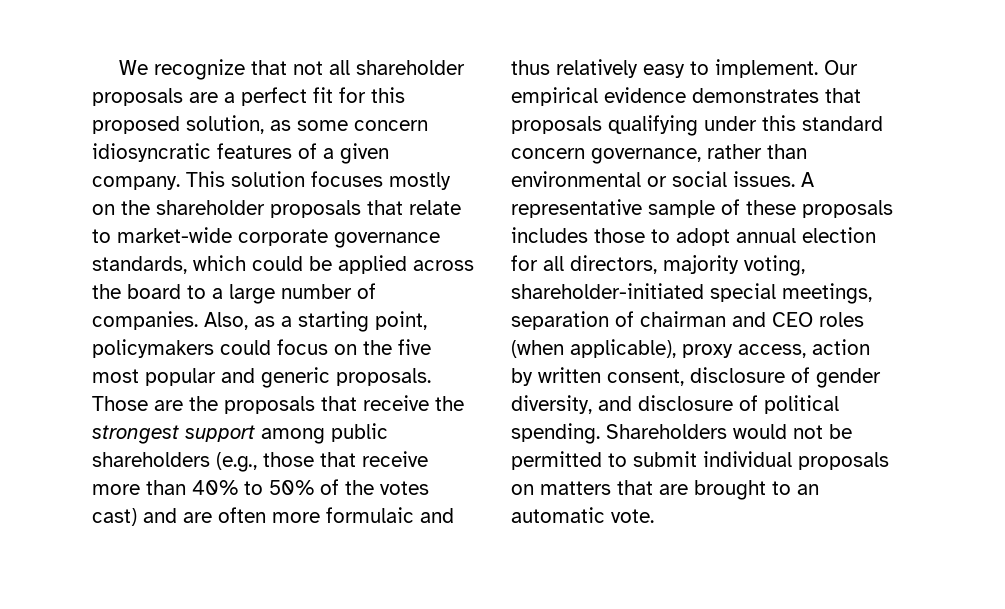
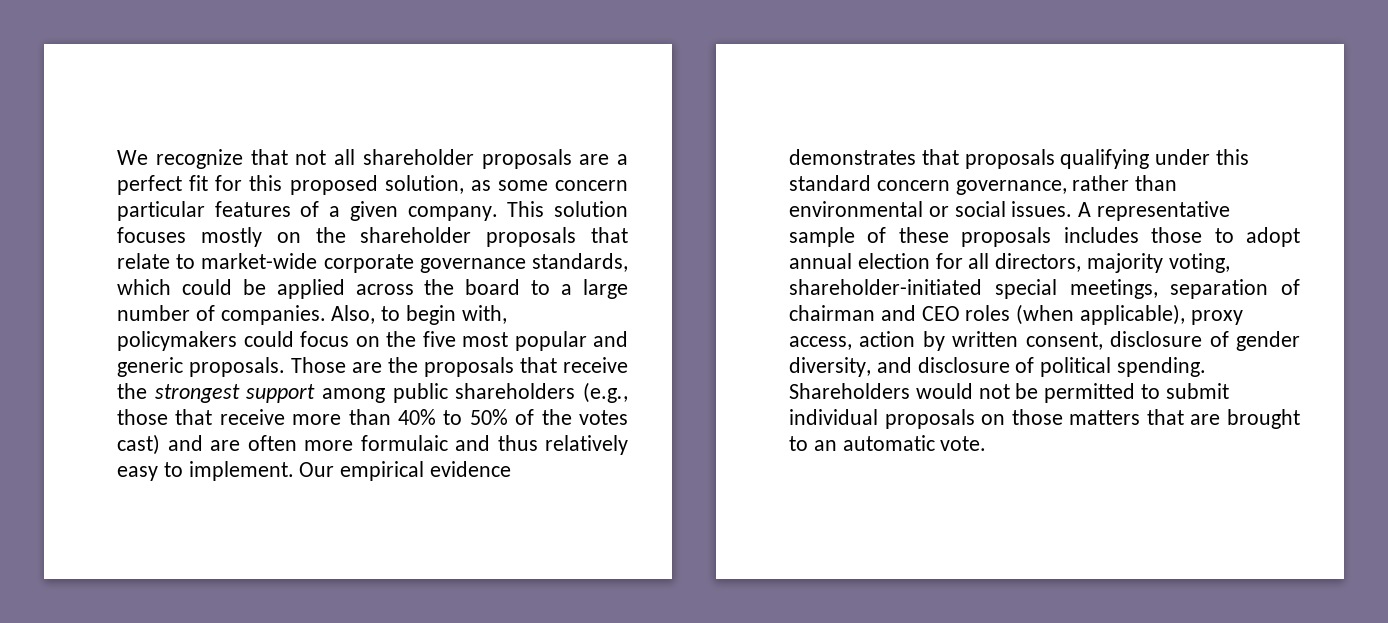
[92,143,211,162] idiosyncratic -> [117,201,205,221] particular
[254,311,427,332] as a starting point, -> [381,305,507,325] to begin with,
(534, 489) none -> [1011,409,1063,425] those

